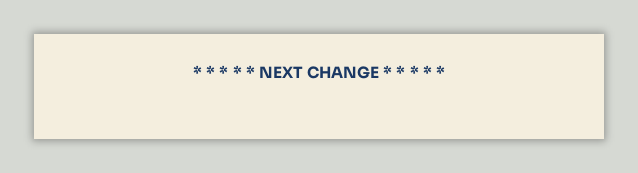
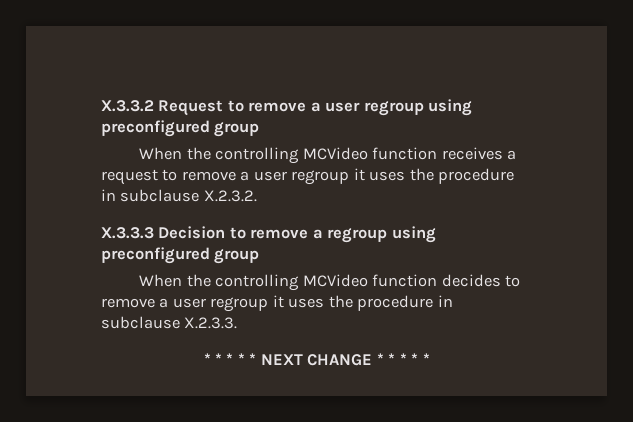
(192, 71) none -> [101,99,473,116] [101,120,260,137] [139,147,517,164] [101,168,515,185] [101,189,257,202] [101,226,436,243] [101,247,260,264] [139,274,521,291] [101,295,453,312] [101,316,238,329] X.3.3.2 Request to remove a user regroup using preconfigured group // When the controlling MCVideo function receives a request to remove a user regroup it uses the procedure in subclause X.2.3.2. // X.3.3.3 Decision to remove a regroup using preconfigured group // When the controlling MCVideo function decides to remove a user regroup it uses the procedure in subclause X.2.3.3. //

